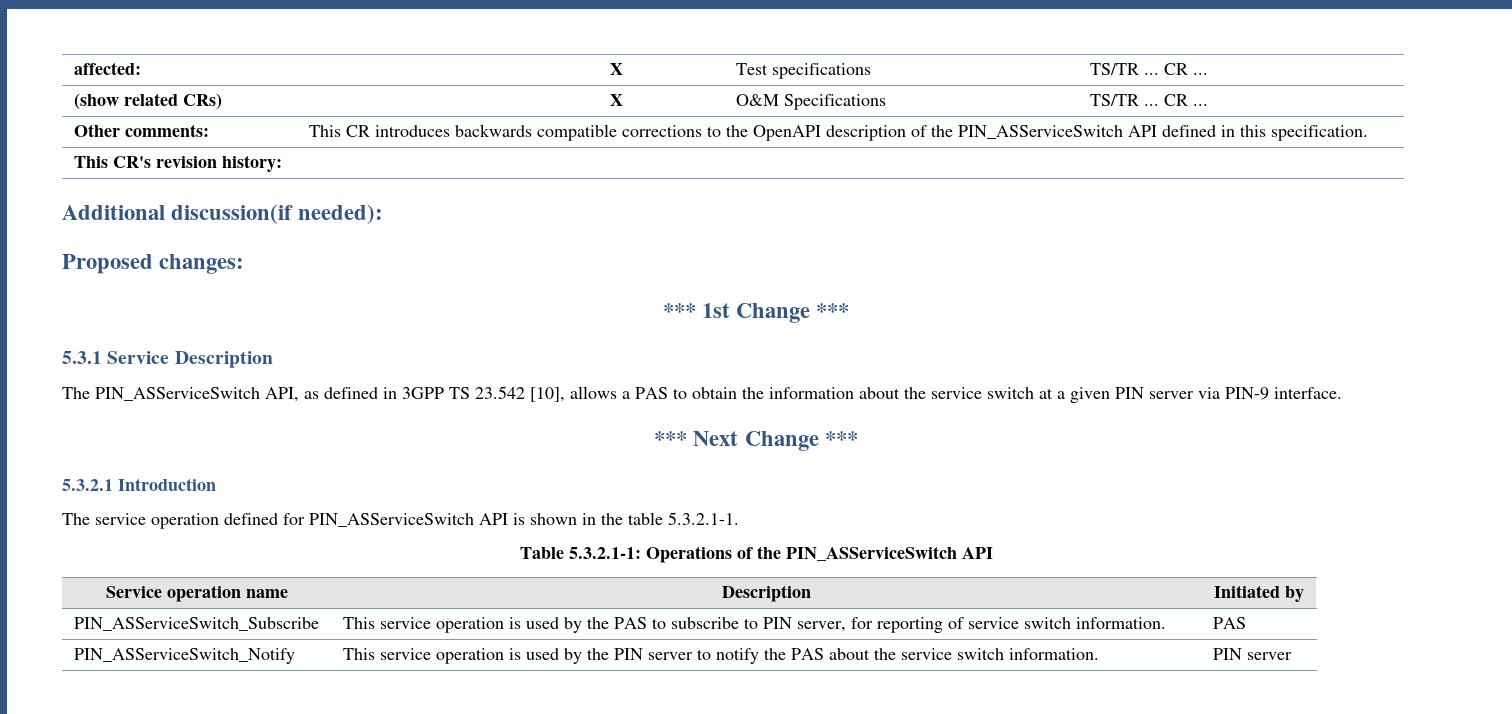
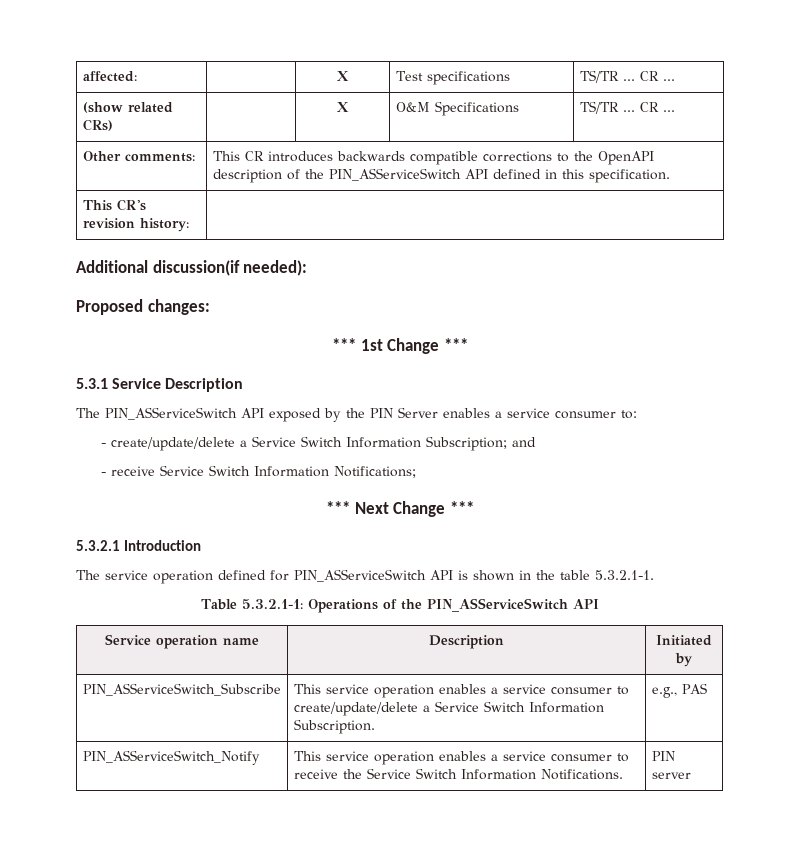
[265,386,1342,403] API, as defined in 3GPP TS 23.542 [10], allows a PAS to obtain the information about the service switch at a given PIN server via PIN-9 interface. -> [241,407,637,422] [101,436,537,451] [101,465,417,478] API exposed by the PIN Server enables a service consumer to: // - create/update/delete a Service Switch Information Subscription; and // - receive Service Switch Information Notifications;
[508,617,1166,633] is used by the PAS to subscribe to PIN server, for reporting of service switch information. | -> [438,684,629,695] [293,701,604,716] [293,719,375,734] [651,687,677,698] enables a service consumer to create/update/delete a Service Switch Information Subscription. | e.g.,
[508,648,1099,664] is used by the PIN server to notify the PAS about the service switch information. -> [438,751,629,762] [293,768,623,780] enables a service consumer to receive the Service Switch Information Notifications.

